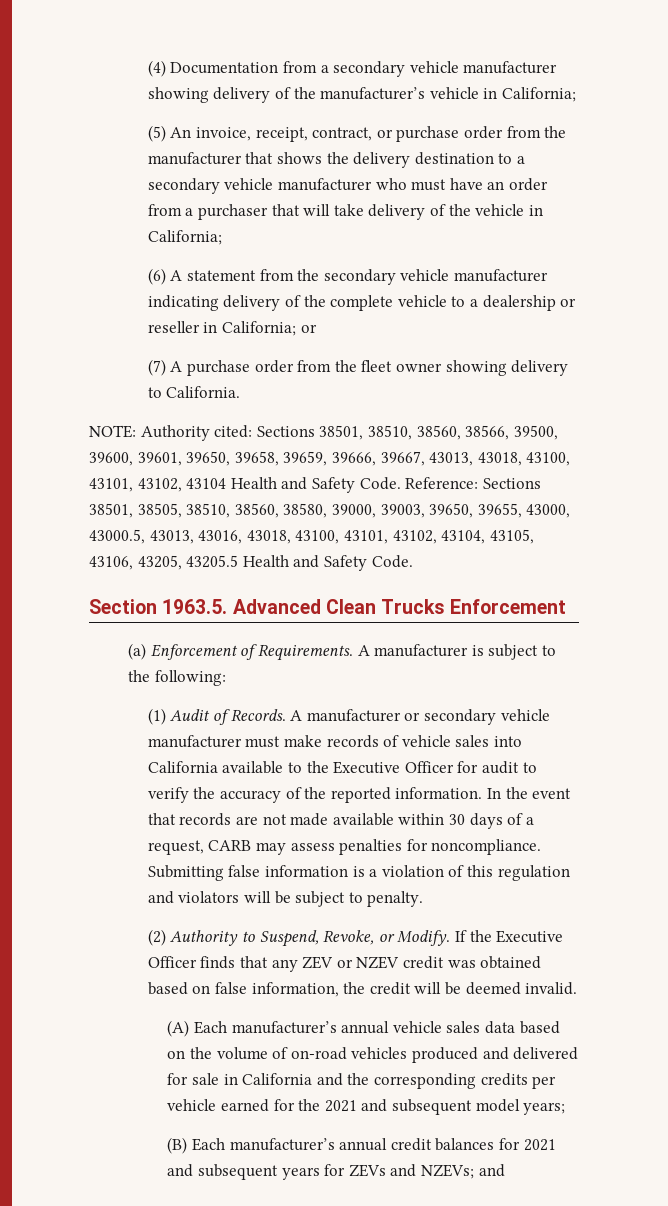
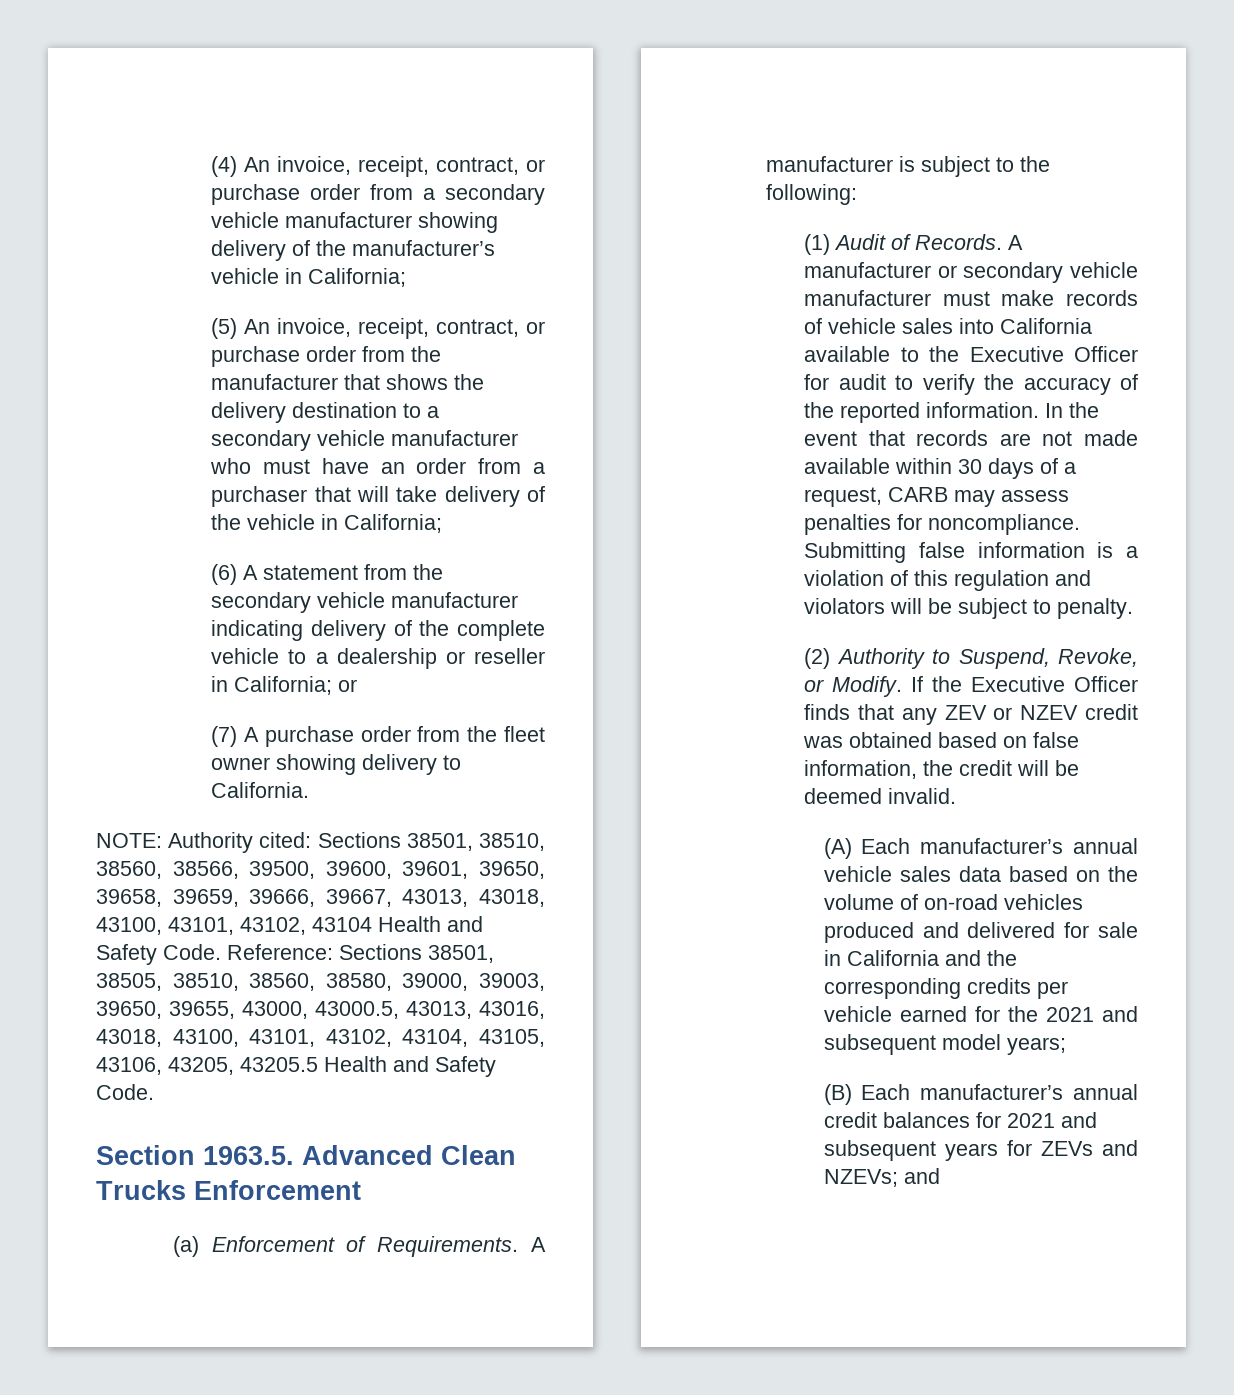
[170,62,279,74] Documentation -> [244,156,545,177] [211,184,361,205] An invoice, receipt, contract, or purchase order

